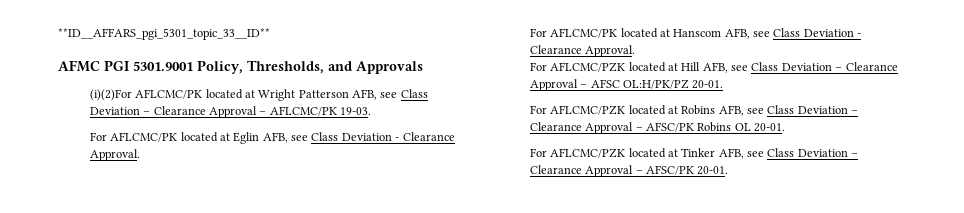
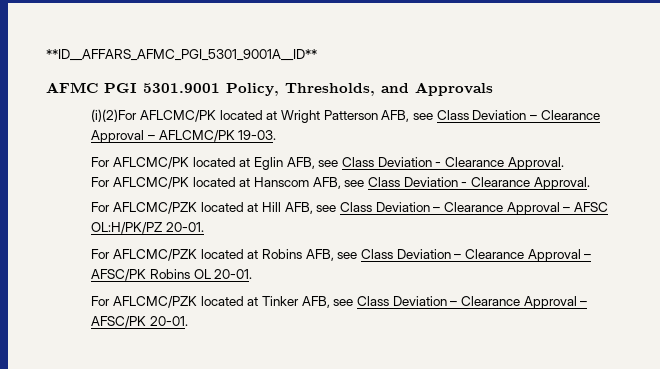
[58,28,270,40] **ID__AFFARS_pgi_5301_topic_33__ID** -> [46,49,317,61] **ID__AFFARS_AFMC_PGI_5301_9001A__ID**

